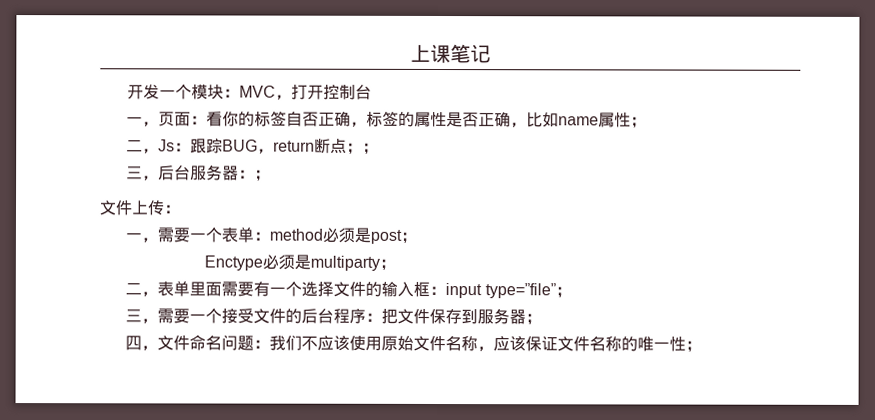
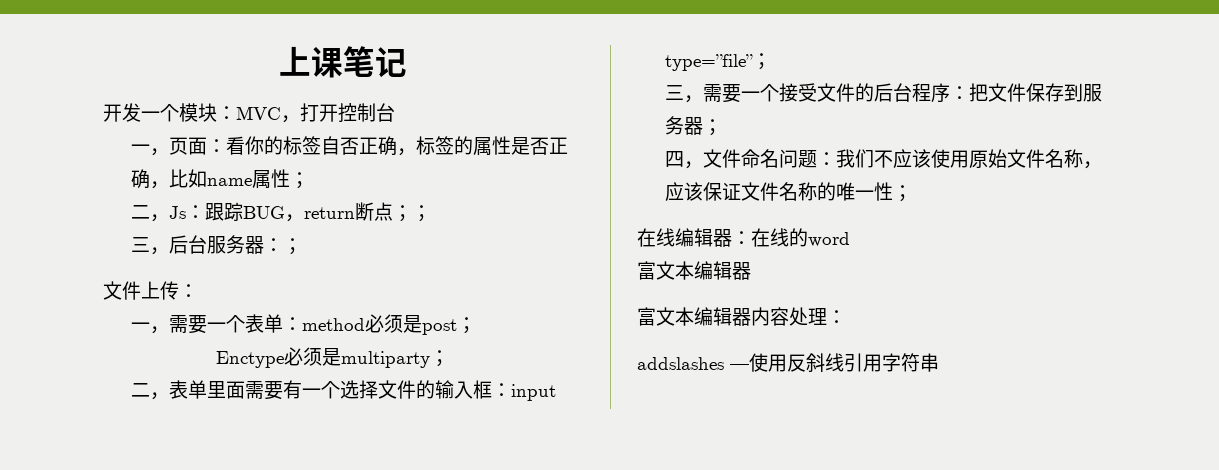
(703, 346) none -> [637,228,850,247] [637,261,751,280] [637,307,846,326] [637,353,939,372] // 在线编辑器：在线的word // 富文本编辑器 // 富文本编辑器内容处理： // addslashes —使用反斜线引用字符串

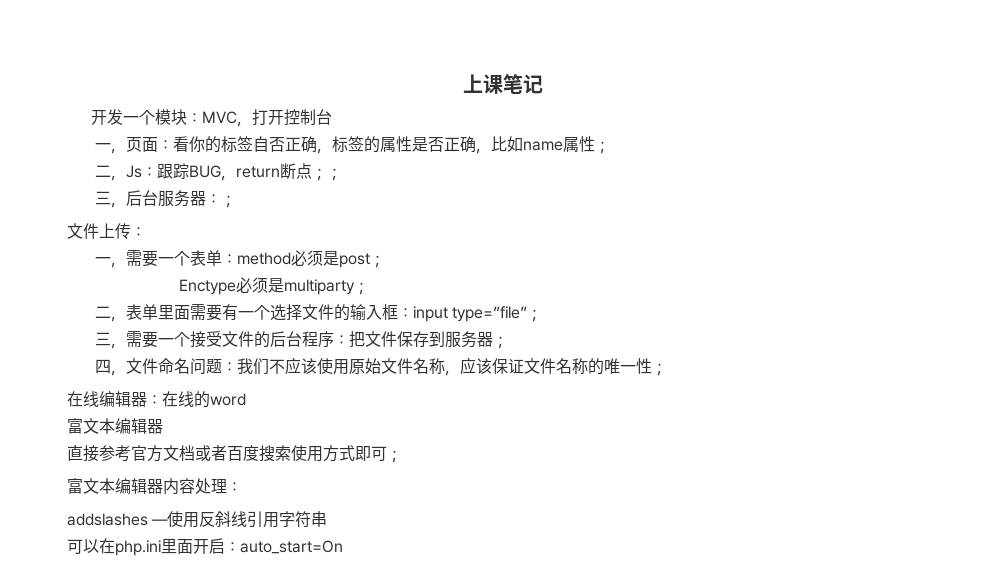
(751, 271) none -> [67,445,402,463] // 直接参考官方文档或者百度搜索使用方式即可；
(939, 362) none -> [67,538,343,556] // 可以在php.ini里面开启：auto_start=On

